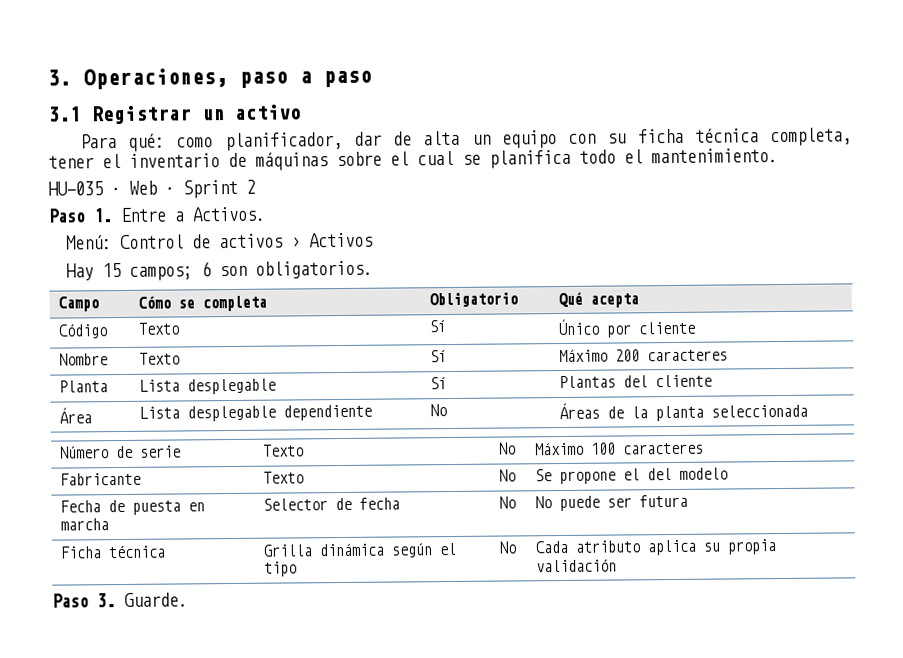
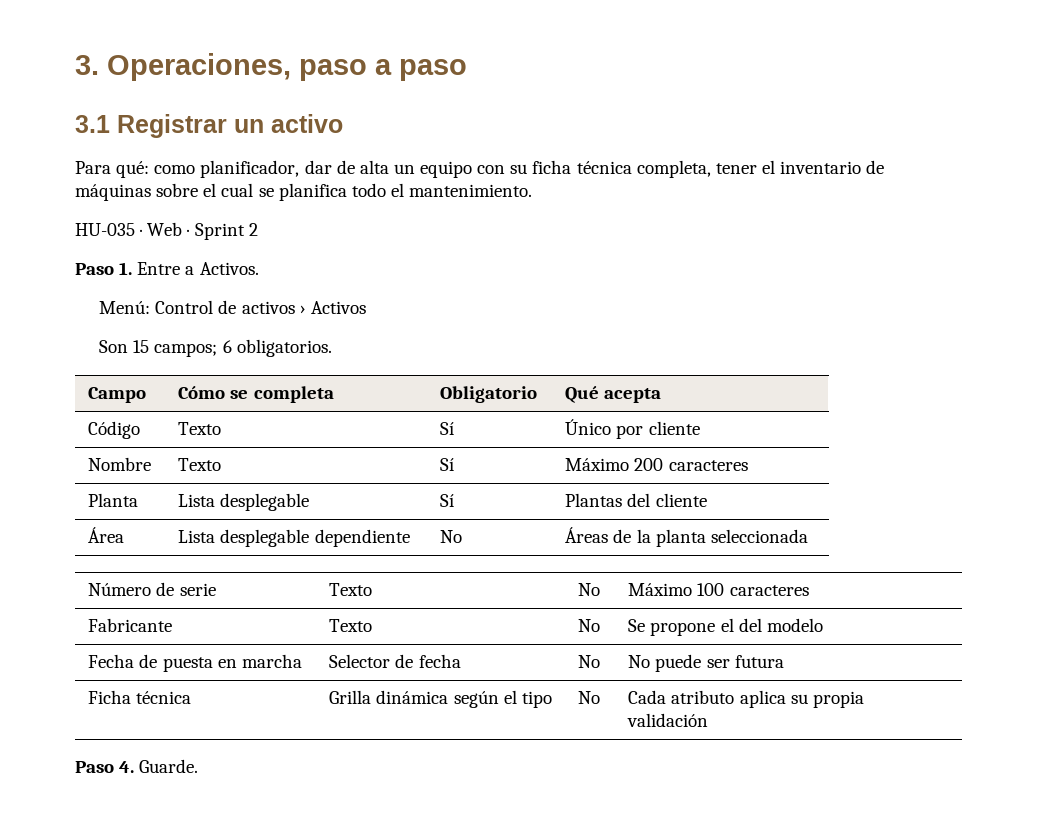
[65,263,94,281] Hay -> [99,340,129,353] Son
[218,265,247,277] son -> (232, 346) none
[97,593,116,608] 3. -> [119,761,135,773] 4.

